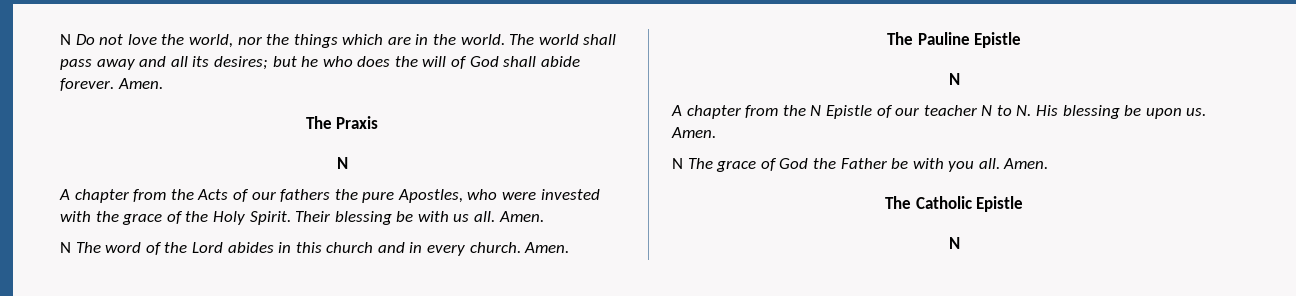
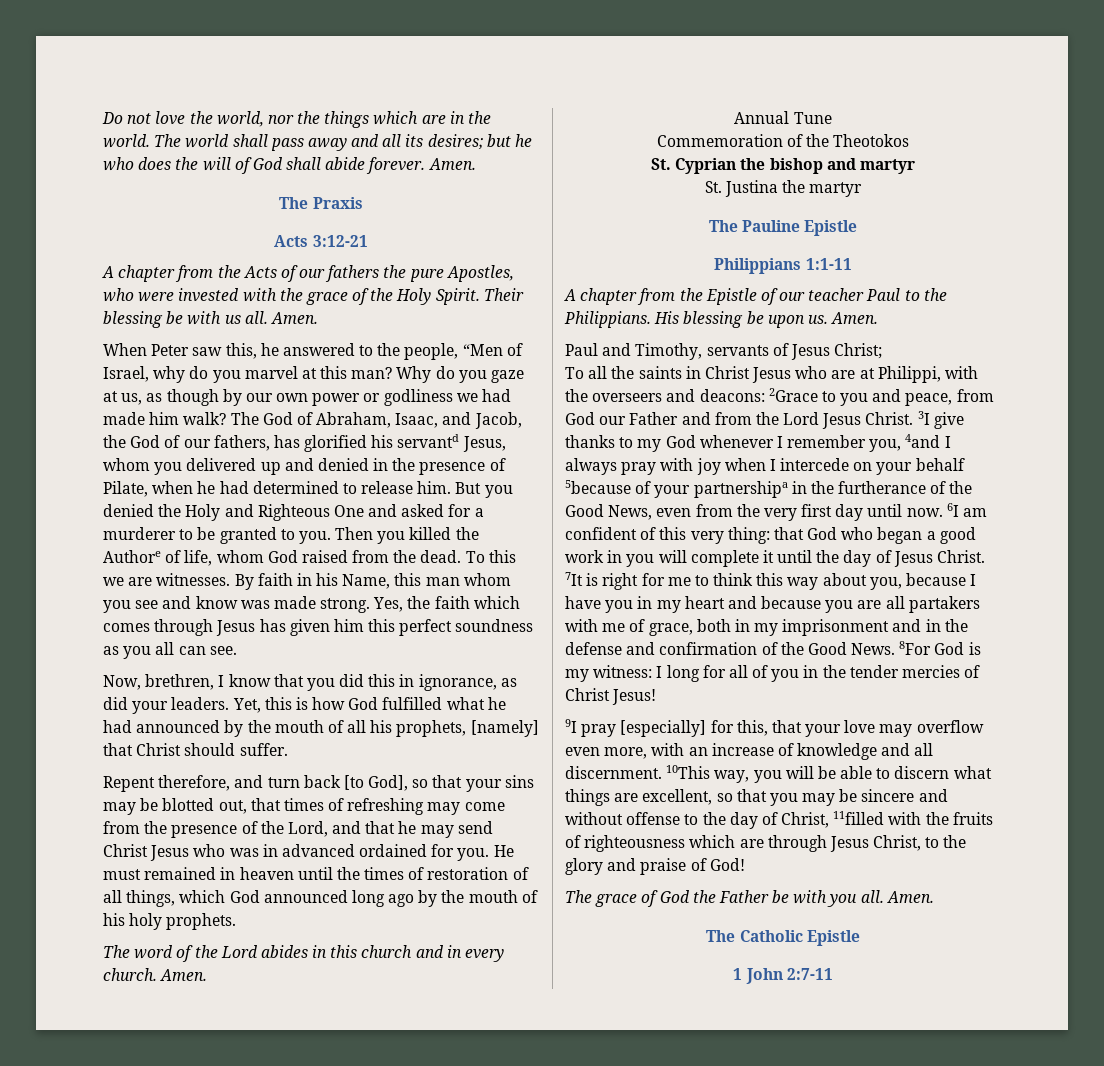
[60,34,71,45] N -> (102, 118) none
[336,157,348,169] N -> [274,235,368,247] Acts 3:12-21
[60,242,71,253] N -> [103,343,523,360] [103,366,525,383] [103,389,512,406] [103,412,522,429] [103,434,506,452] [103,458,506,475] [103,481,513,498] [103,504,484,521] [103,527,479,544] [103,550,516,566] [103,573,511,590] [103,596,520,613] [103,619,534,636] [103,642,237,659] [103,674,517,691] [103,697,506,714] [103,720,539,737] [103,743,288,756] [103,775,534,792] [103,798,505,815] [103,821,493,838] [103,844,514,861] [103,867,529,880] [103,890,538,907] [103,913,237,930] When Peter saw this, he answered to the people, “Men of Israel, why do you marvel at this man? Why do you gaze at us, as though by our own power or godliness we had made him walk? The God of Abraham, Isaac, and Jacob, the God of our fathers, has glorified his servantd Jesus, whom you delivered up and denied in the presence of Pilate, when he had determined to release him. But you denied the Holy and Righteous One and asked for a murderer to be granted to you. Then you killed the Authore of life, whom God raised from the dead. To this we are witnesses. By faith in his Name, this man whom you see and know was made strong. Yes, the faith which comes through Jesus has given him this perfect soundness as you all can see. // Now, brethren, I know that you did this in ignorance, as did your leaders. Yet, this is how God fulfilled what he had announced by the mouth of all his prophets, [namely] that Christ should suffer. // Repent therefore, and turn back [to God], so that your sins may be blotted out, that times of refreshing may come from the presence of the Lord, and that he may send Christ Jesus who was in advanced ordained for you. He must remained in heaven until the times of restoration of all things, which God announced long ago by the mouth of his holy prophets. //
(570, 247) none -> [734,111,832,124] [656,134,910,147] [651,158,915,174] [704,180,863,197] // Annual Tune // Commemoration of the Theotokos // St. Cyprian the bishop and martyr // St. Justina the martyr
[948,73,960,85] [671,105,822,119] N // A chapter from the N -> [714,258,852,274] [564,288,703,305] Philippians 1:1-11 // A chapter from the
[981,105,1032,116] N to N. -> [866,288,947,301] [564,311,651,328] Paul to the Philippians.
[672,158,683,169] N -> [565,343,883,360] [565,366,979,383] [565,388,994,406] [565,411,964,429] [565,434,951,452] [565,458,965,475] [565,480,973,498] [565,503,988,521] [565,527,976,544] [565,550,986,567] [565,572,977,590] [565,596,980,613] [565,619,968,636] [565,641,981,655] [565,665,981,682] [565,688,657,705] [565,719,984,737] [565,743,934,760] [565,765,992,783] [565,789,948,806] [565,811,993,829] [565,835,967,852] [565,858,745,875] Paul and Timothy, servants of Jesus Christ; // To all the saints in Christ Jesus who are at Philippi, with the overseers and deacons: 2Grace to you and peace, from God our Father and from the Lord Jesus Christ. 3I give thanks to my God whenever I remember you, 4and I always pray with joy when I intercede on your behalf 5because of your partnershipa in the furtherance of the Good News, even from the very first day until now. 6I am confident of this very thing: that God who began a good work in you will complete it until the day of Jesus Christ. 7It is right for me to think this way about you, because I have you in my heart and because you are all partakers with me of grace, both in my imprisonment and in the defense and confirmation of the Good News. 8For God is my witness: I long for all of you in the tender mercies of Christ Jesus! // 9I pray [especially] for this, that your love may overflow even more, with an increase of knowledge and all discernment. 10This way, you will be able to discern what things are excellent, so that you may be sincere and without offense to the day of Christ, 11filled with the fruits of righteousness which are through Jesus Christ, to the glory and praise of God! //
[948,237,960,249] N -> [733,968,833,984] 1 John 2:7-11

